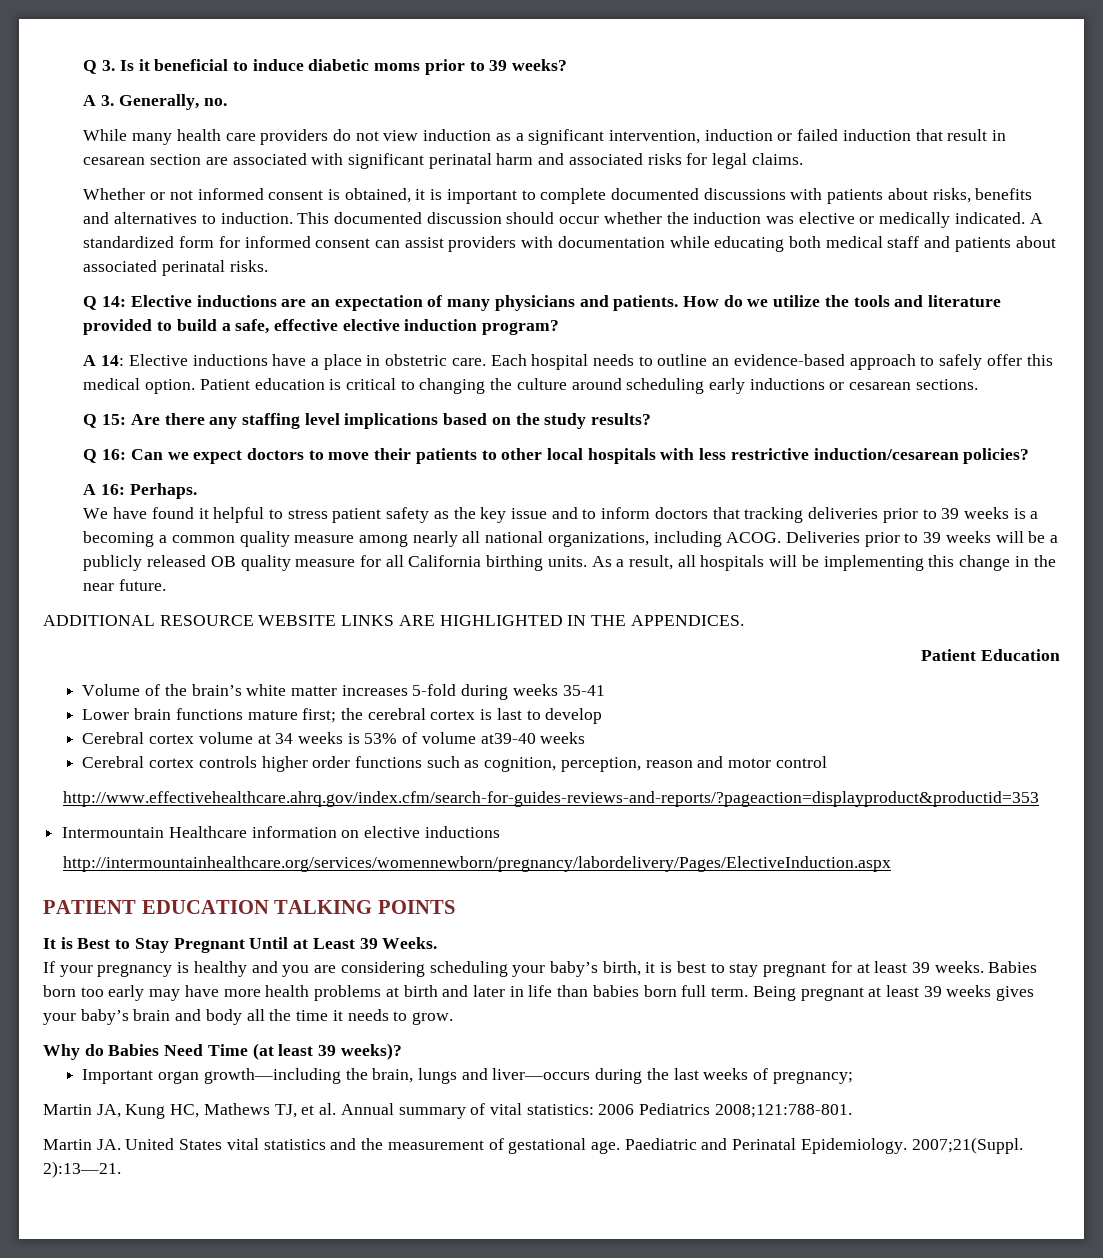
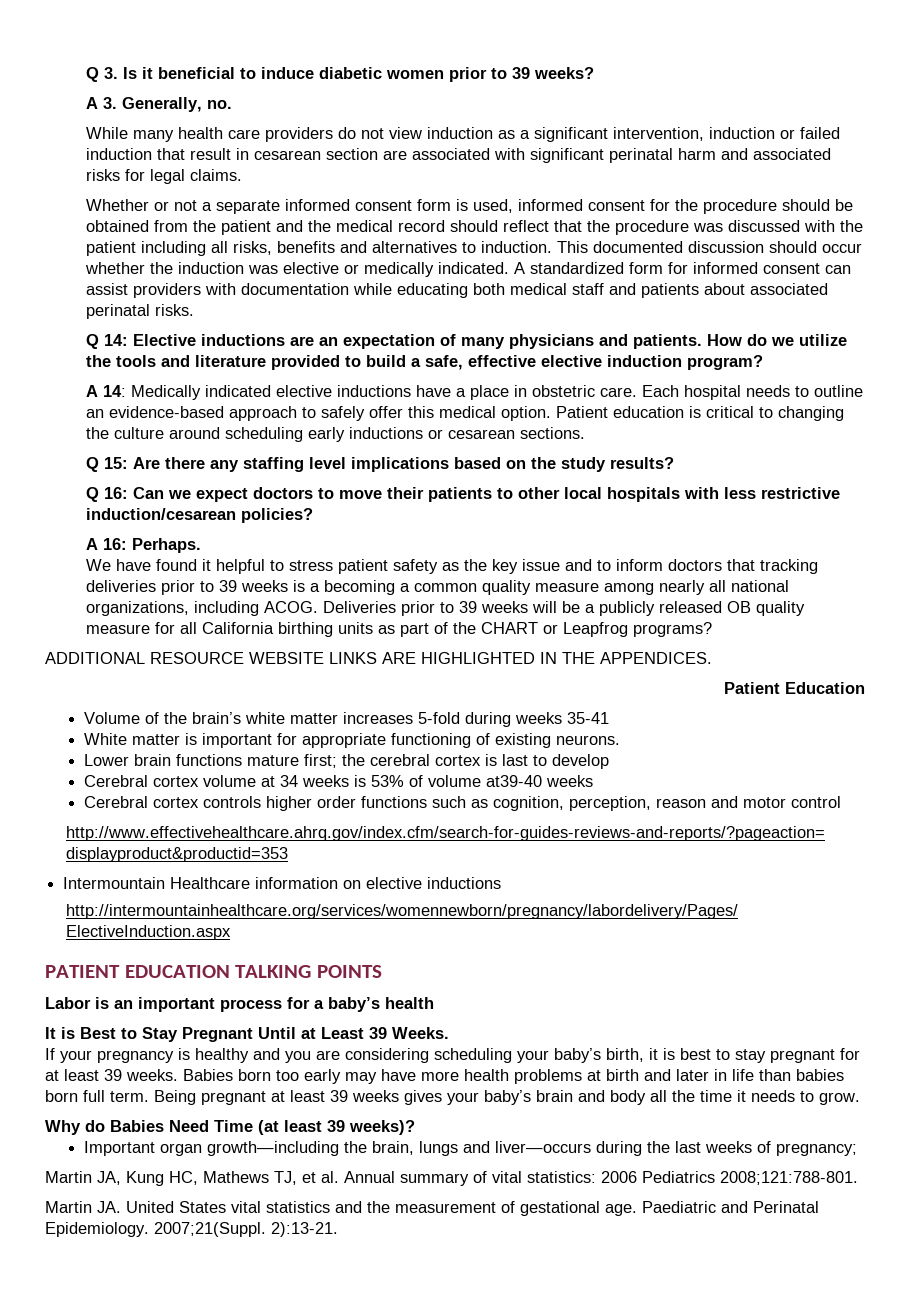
[374,63,421,71] moms -> [386,70,445,79] women
[197,188,928,204] informed consent is obtained, it is important to complete documented discussions with patients about -> [202,199,854,214] [86,220,864,235] [86,241,229,256] a separate informed consent form is used, informed consent for the procedure should be obtained from the patient and the medical record should reflect that the procedure was discussed with the patient including all
[128,354,188,366] Elective -> [131,385,333,400] Medically indicated elective
[547,555,1056,571] [83,579,167,591] units. As a result, all hospitals will be implementing this change in the near future. -> [338,622,713,637] units as part of the CHART or Leapfrog programs?
(605, 690) none -> [83,733,620,748] // White matter is important for appropriate functioning of existing neurons.
(455, 907) none -> [45,997,434,1012] // Labor is an important process for a baby’s health
[43,1161,121,1178] 2):13—21. -> [271,1222,338,1237] 2):13-21.

